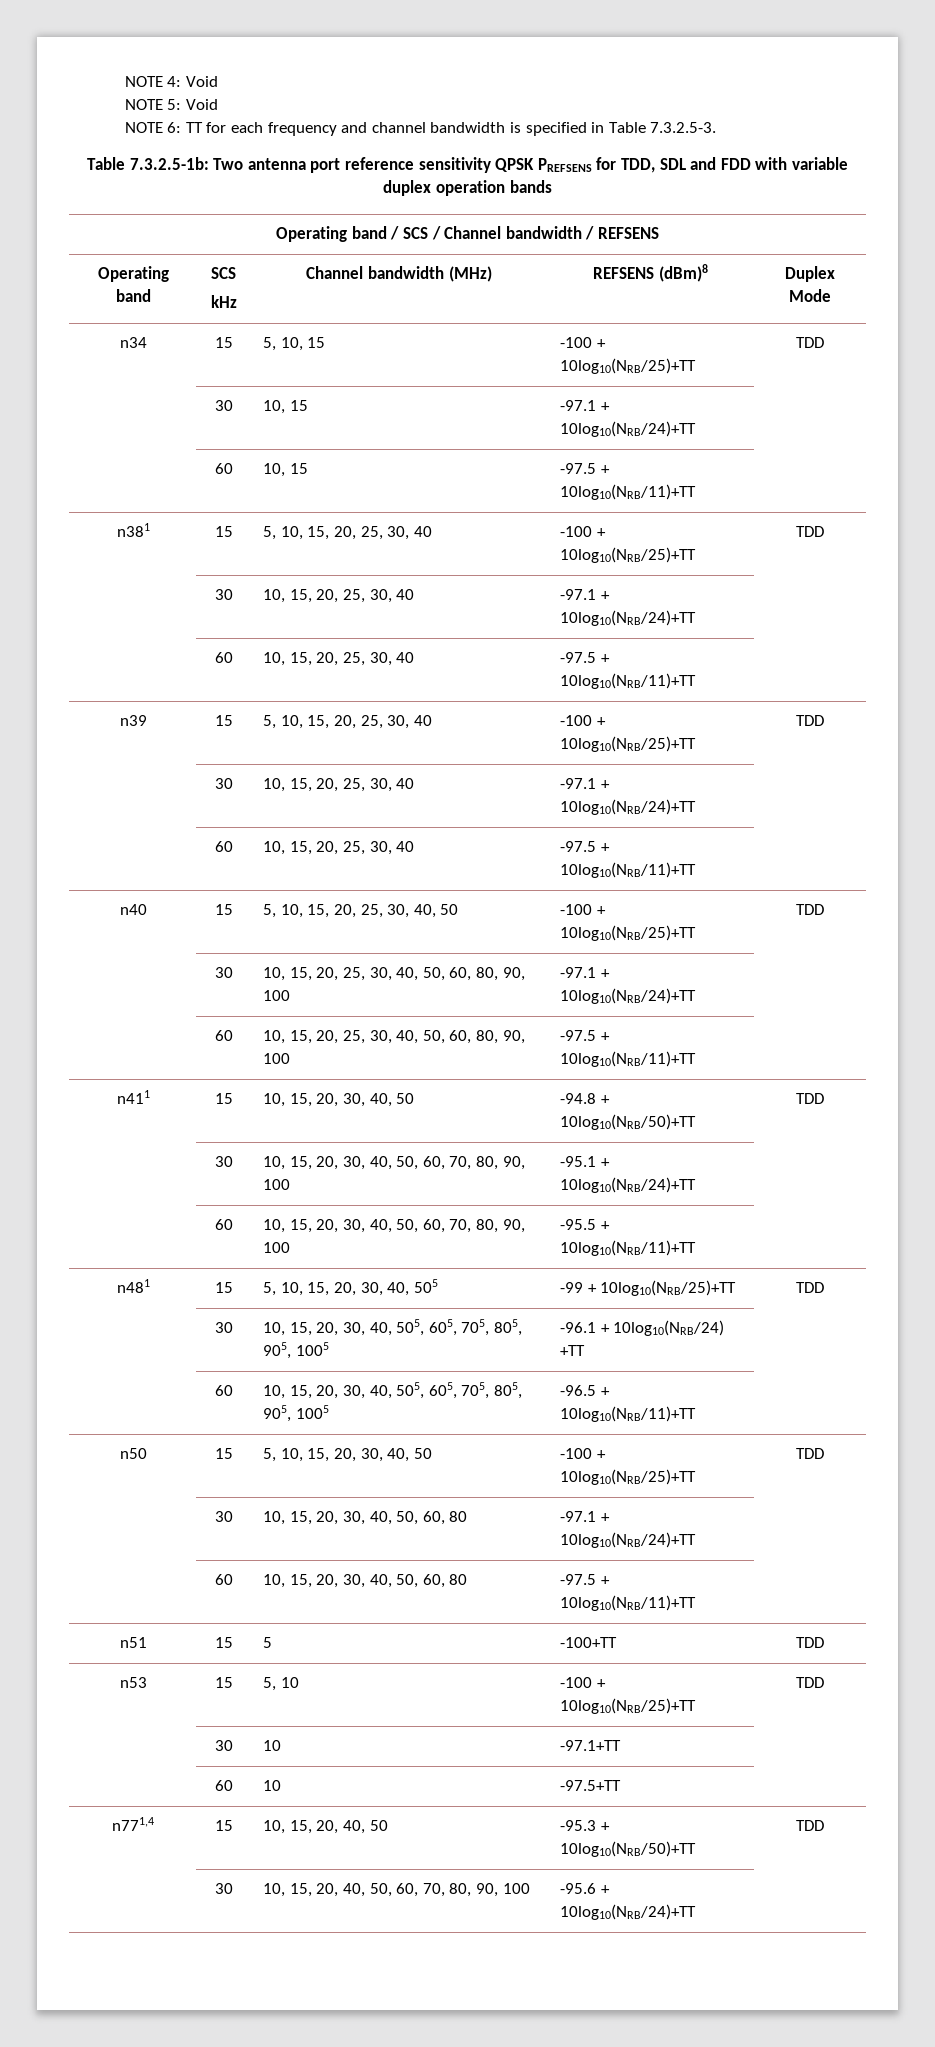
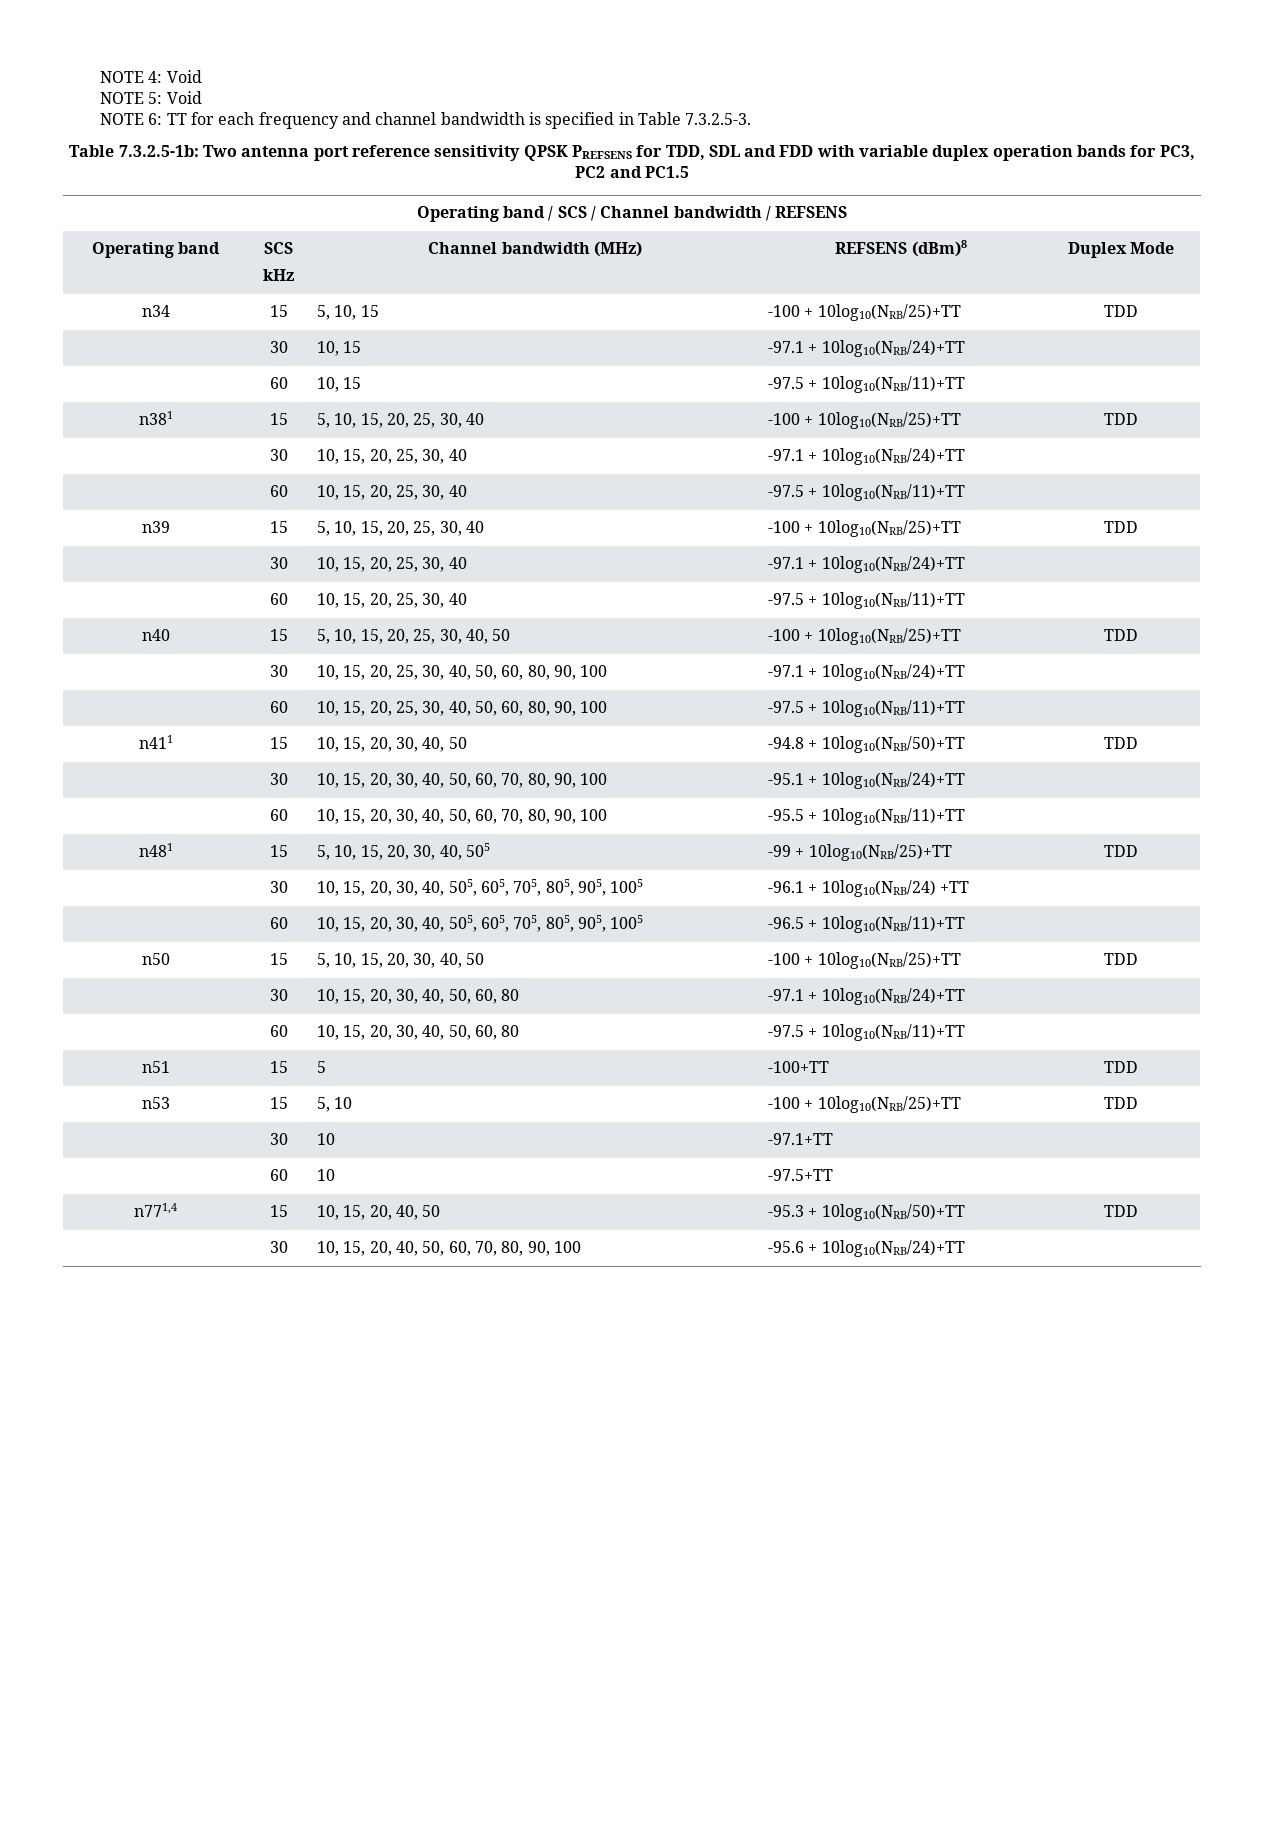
(552, 186) none -> [1130,145,1195,160] [575,166,689,178] for PC3, PC2 and PC1.5

